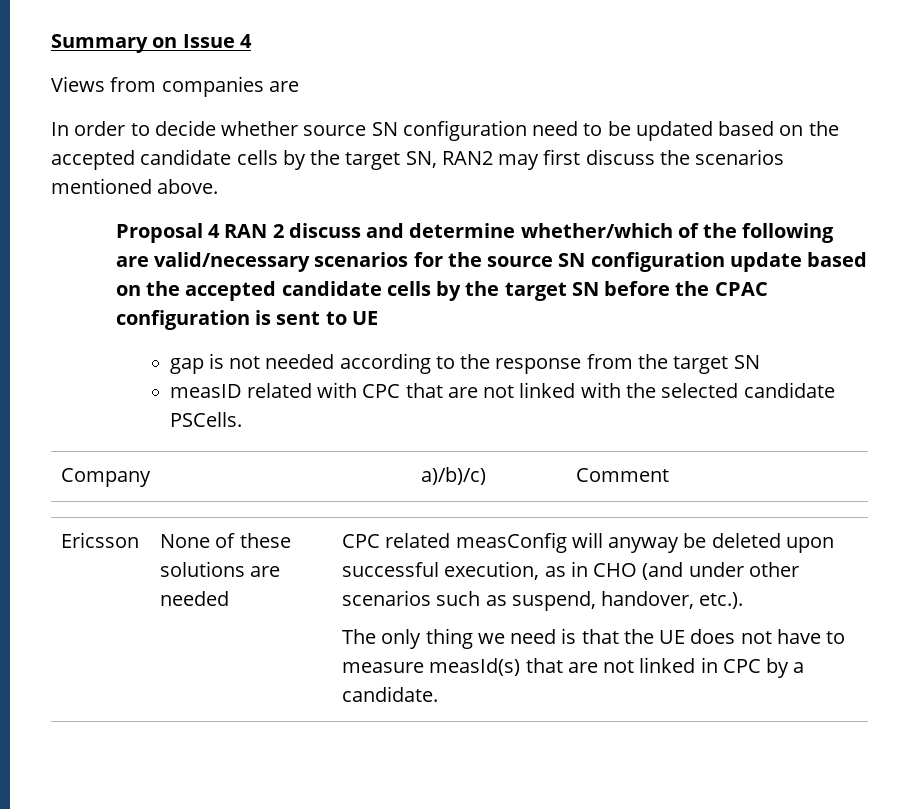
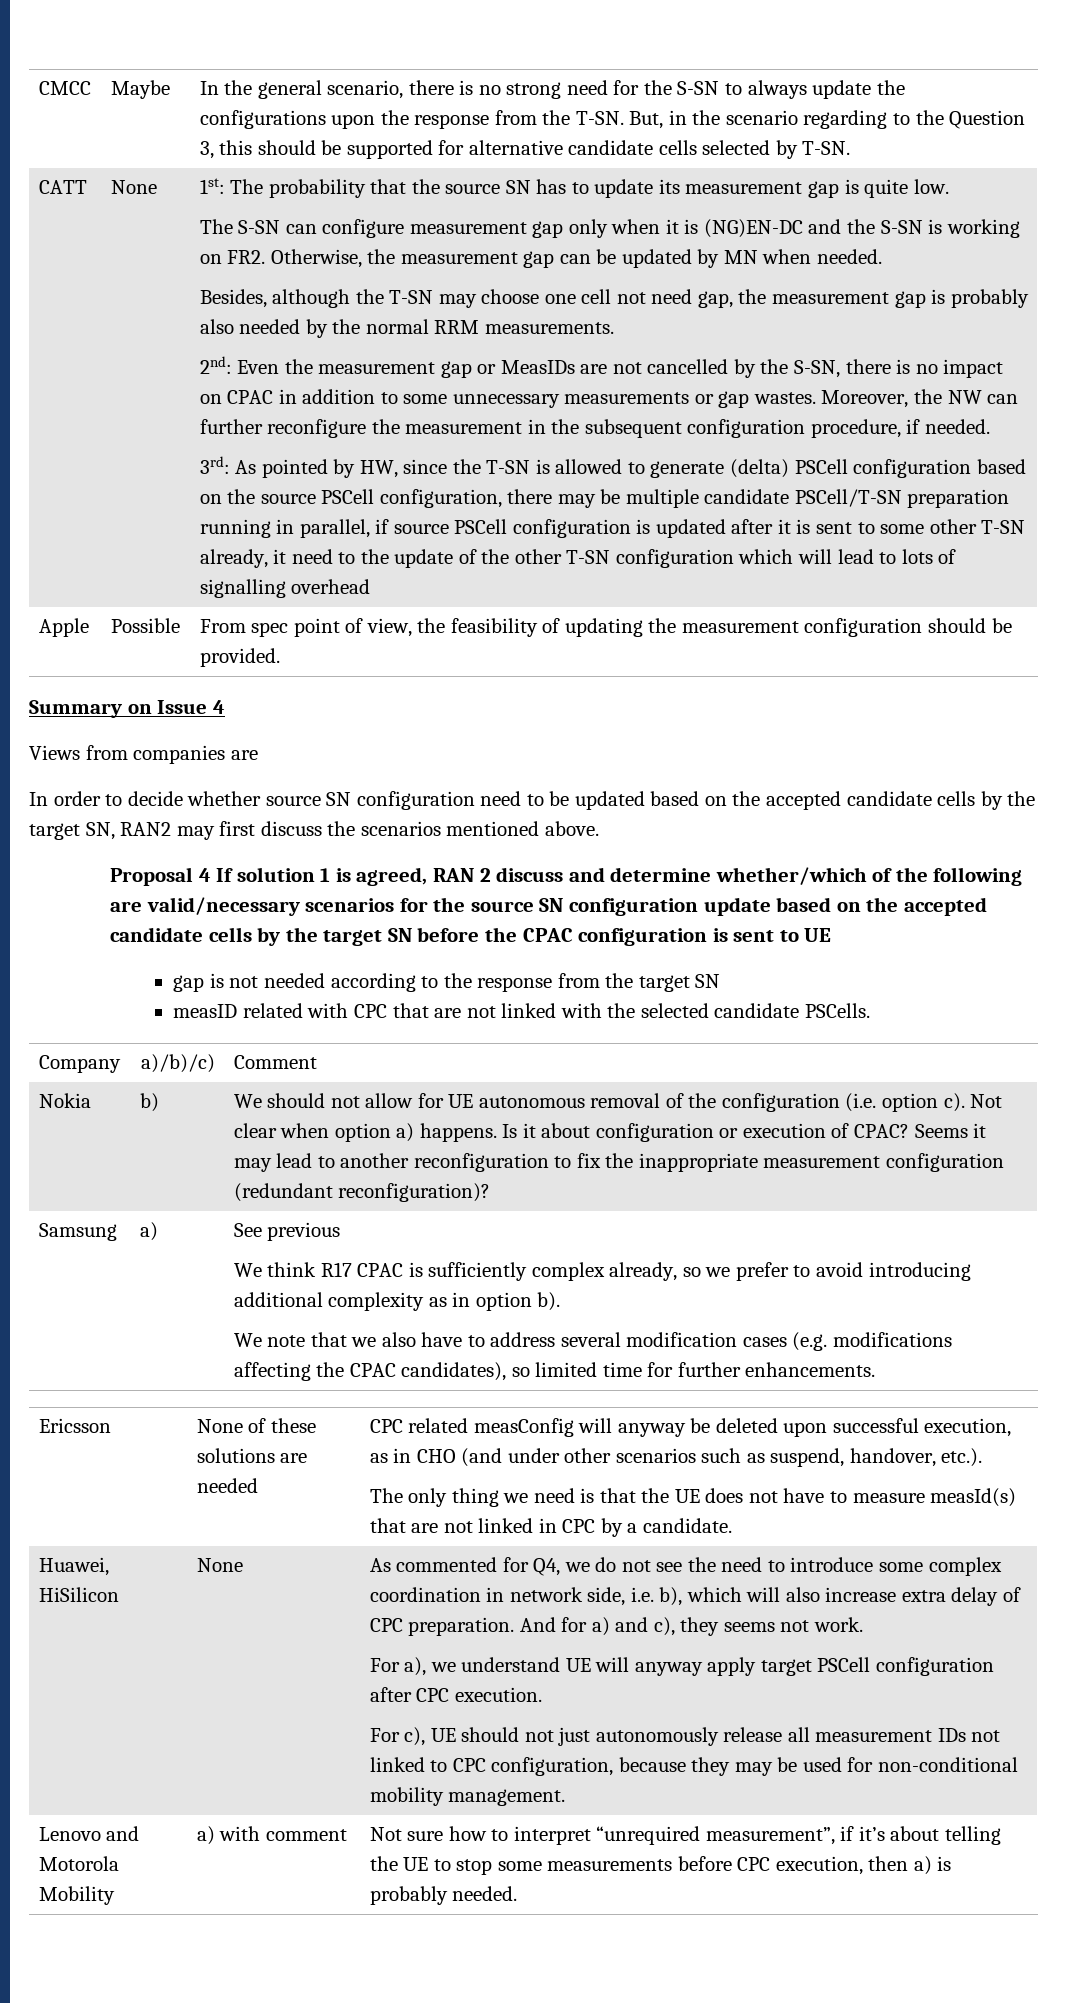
(51, 43) none -> [38,81,91,95] [110,80,170,99] [199,80,905,99] [199,110,1026,129] [199,140,851,159] [38,180,87,194] [110,180,157,194] [199,178,949,198] [199,219,1020,238] [199,249,882,268] [199,289,1029,308] [199,319,614,338] [199,356,1004,378] [199,389,1019,408] [199,419,990,438] [199,456,1026,478] [199,489,1010,508] [199,519,1026,538] [199,549,957,568] [199,579,371,598] [38,618,89,637] [110,618,180,633] [199,618,1012,637] [199,648,280,667] CMCC | Maybe | In the general scenario, there is no strong need for the S-SN to always update the configurations upon the response from the T-SN. But, in the scenario regarding to the Question 3, this should be supported for alternative candidate cells selected by T-SN. // CATT | None | 1st: The probability that the source SN has to update its measurement gap is quite low. // The S-SN can configure measurement gap only when it is (NG)EN-DC and the S-SN is working on FR2. Otherwise, the measurement gap can be updated by MN when needed. // Besides, although the T-SN may choose one cell not need gap, the measurement gap is probably also needed by the normal RRM measurements. // 2nd: Even the measurement gap or MeasIDs are not cancelled by the S-SN, there is no impact on CPAC in addition to some unnecessary measurements or gap wastes. Moreover, the NW can further reconfigure the measurement in the subsequent configuration procedure, if needed. // 3rd: As pointed by HW, since the T-SN is allowed to generate (delta) PSCell configuration based on the source PSCell configuration, there may be multiple candidate PSCell/T-SN preparation running in parallel, if source PSCell configuration is updated after it is sent to some other T-SN already, it need to the update of the other T-SN configuration which will lead to lots of signalling overhead // Apple | Possible | From spec point of view, the feasibility of updating the measurement configuration should be provided. //
(221, 231) none -> [216,867,428,886] If solution 1 is agreed,
(670, 475) none -> [38,1093,91,1108] [139,1093,159,1112] [233,1093,1003,1112] [233,1123,987,1142] [233,1153,1004,1172] [233,1183,491,1202] [38,1223,117,1241] [139,1222,158,1241] [233,1222,341,1241] [233,1262,971,1281] [233,1292,561,1311] [233,1332,952,1351] [233,1362,876,1381] // Nokia | b) | We should not allow for UE autonomous removal of the configuration (i.e. option c). Not clear when option a) happens. Is it about configuration or execution of CPAC? Seems it may lead to another reconfiguration to fix the inappropriate measurement configuration (redundant reconfiguration)? // Samsung | a) | See previous // We think R17 CPAC is sufficiently complex already, so we prefer to avoid introducing additional complexity as in option b). // We note that we also have to address several modification cases (e.g. modifications affecting the CPAC candidates), so limited time for further enhancements.
(439, 694) none -> [38,1557,109,1576] [38,1587,119,1602] [196,1558,243,1572] [369,1557,1002,1576] [369,1587,1021,1606] [369,1617,863,1636] [369,1657,994,1676] [369,1687,542,1702] [369,1727,1001,1746] [369,1757,1018,1776] [369,1787,566,1806] [38,1826,140,1841] [38,1856,119,1871] [38,1886,115,1905] [196,1826,347,1845] [369,1826,1001,1845] [369,1856,952,1875] [369,1886,518,1905] // Huawei, HiSilicon | None | As commented for Q4, we do not see the need to introduce some complex coordination in network side, i.e. b), which will also increase extra delay of CPC preparation. And for a) and c), they seems not work. // For a), we understand UE will anyway apply target PSCell configuration after CPC execution. // For c), UE should not just autonomously release all measurement IDs not linked to CPC configuration, because they may be used for non-conditional mobility management. // Lenovo and Motorola Mobility | a) with comment | Not sure how to interpret “unrequired measurement”, if it’s about telling the UE to stop some measurements before CPC execution, then a) is probably needed.

